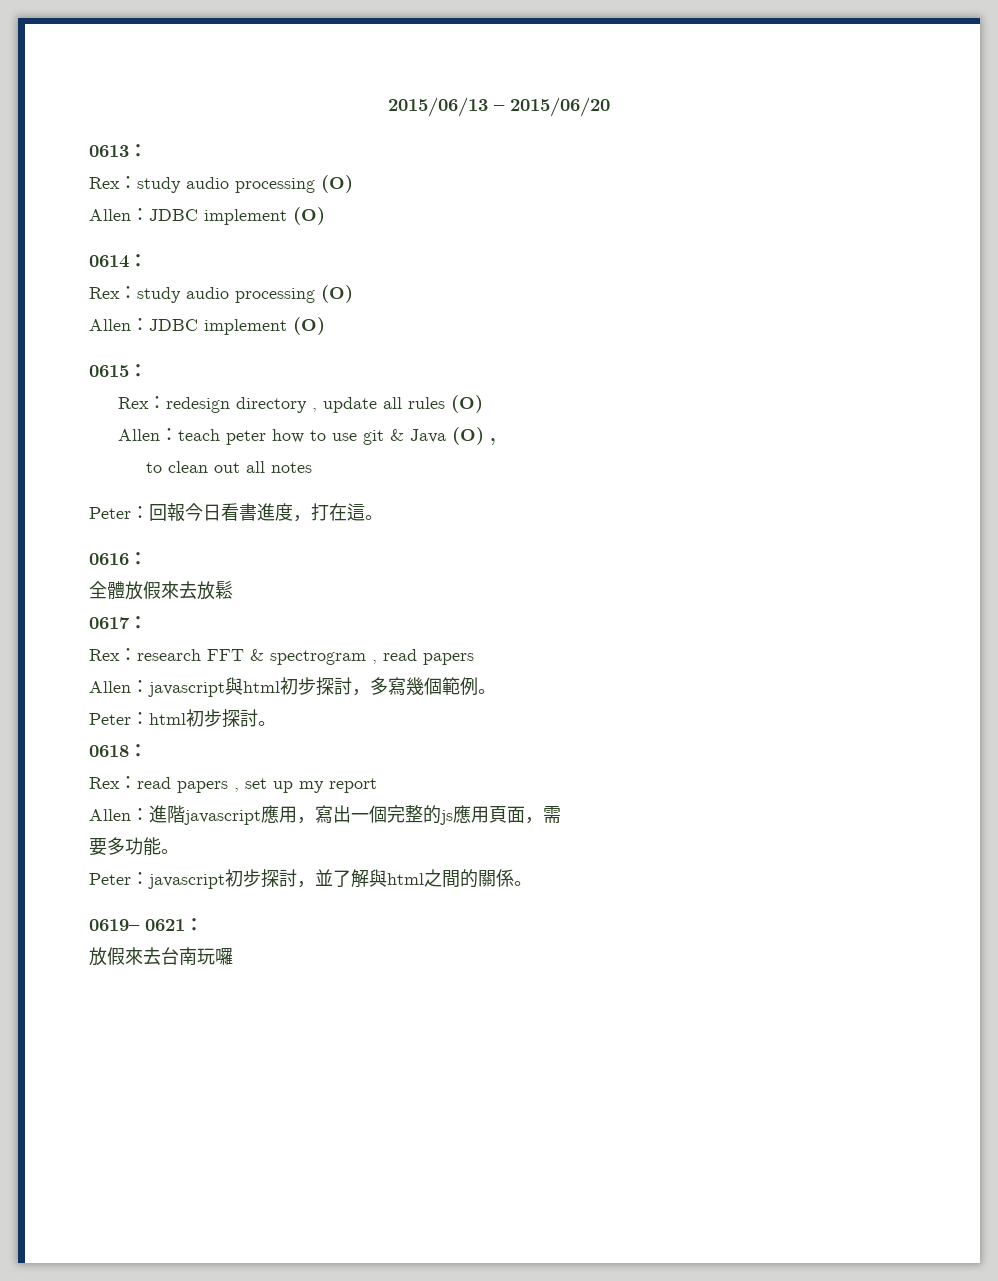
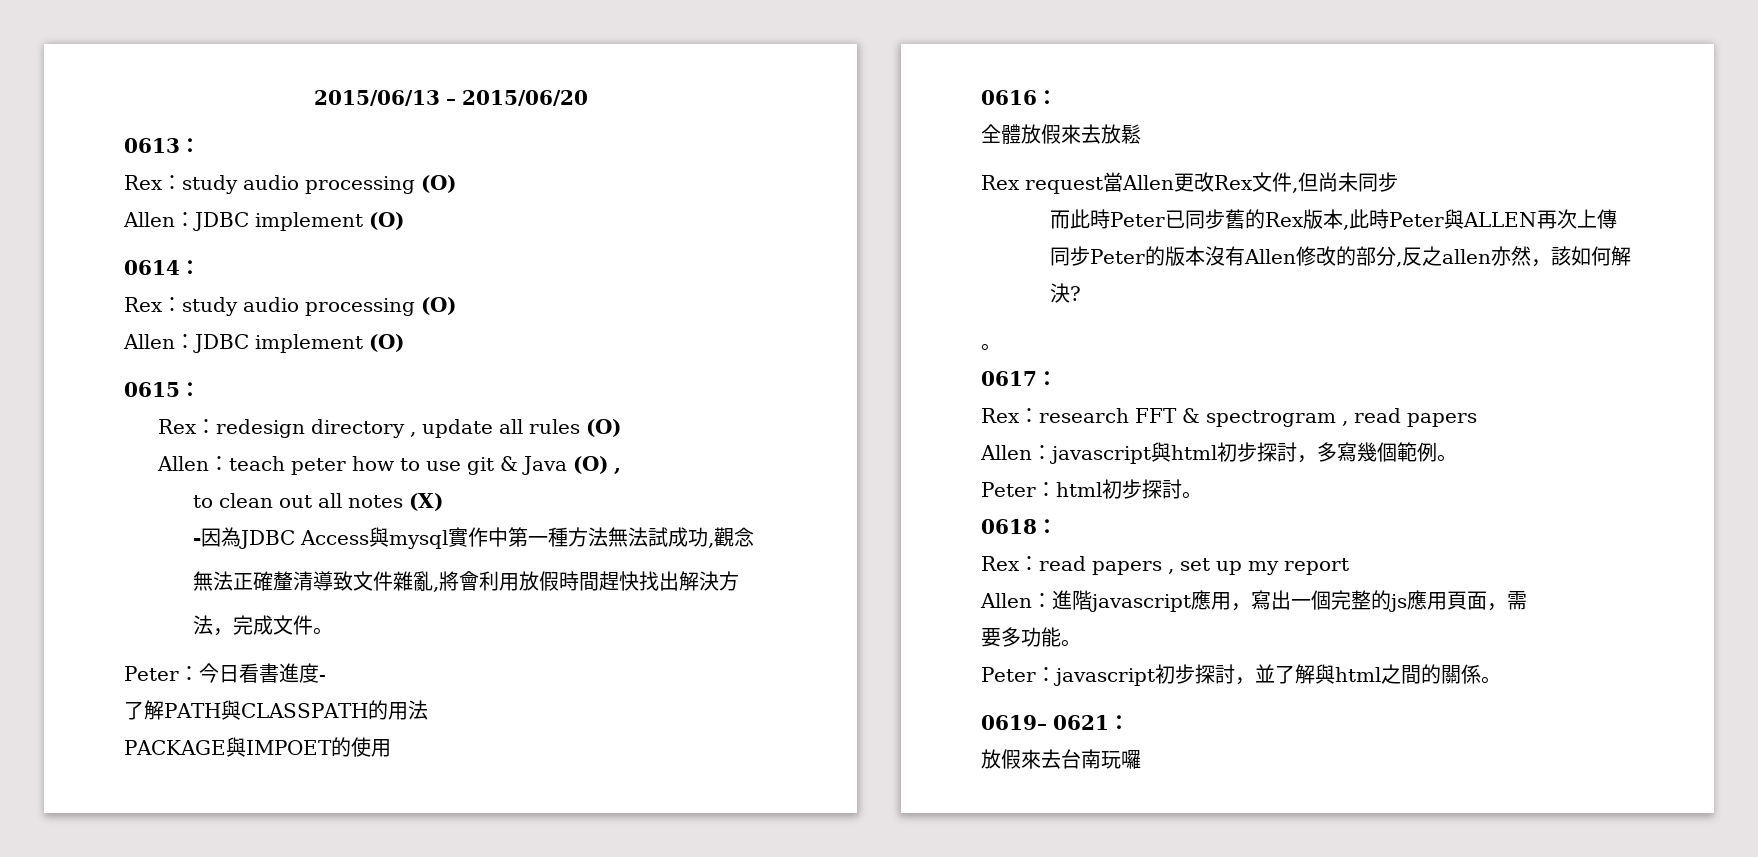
[89,503,185,521] // Peter：回報 -> [408,493,443,511] [192,527,754,549] [192,571,739,592] [192,615,333,636] [124,666,199,681] (X) // -因為JDBC Access與mysql實作中第一種方法無法試成功,觀念 // 無法正確釐清導致文件雜亂,將會利用放假時間趕快找出解決方 // 法，完成文件。 // Peter：
[293,503,383,522] ，打在這。 -> [318,675,326,681] [124,700,428,720] [124,737,391,757] - // 了解PATH與CLASSPATH的用法 // PACKAGE與IMPOET的使用
(233, 589) none -> [981,172,1398,194] [1049,209,1617,230] [1049,246,1631,267] [1049,283,1081,303] [981,343,1001,351] // Rex request當Allen更改Rex文件,但尚未同步 // 而此時Peter已同步舊的Rex版本,此時Peter與ALLEN再次上傳同步Peter的版本沒有Allen修改的部分,反之allen亦然，該如何解決? // 。

